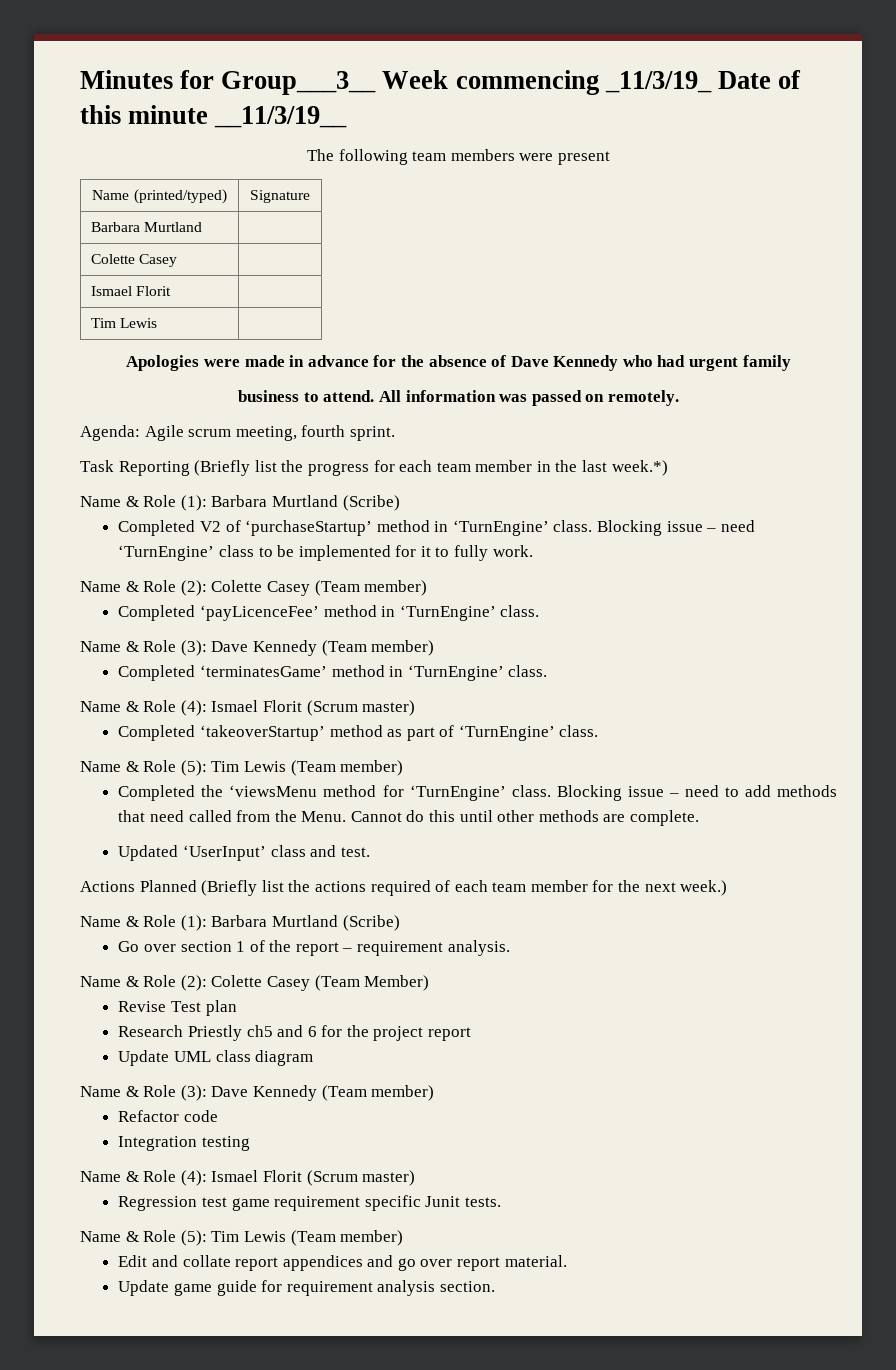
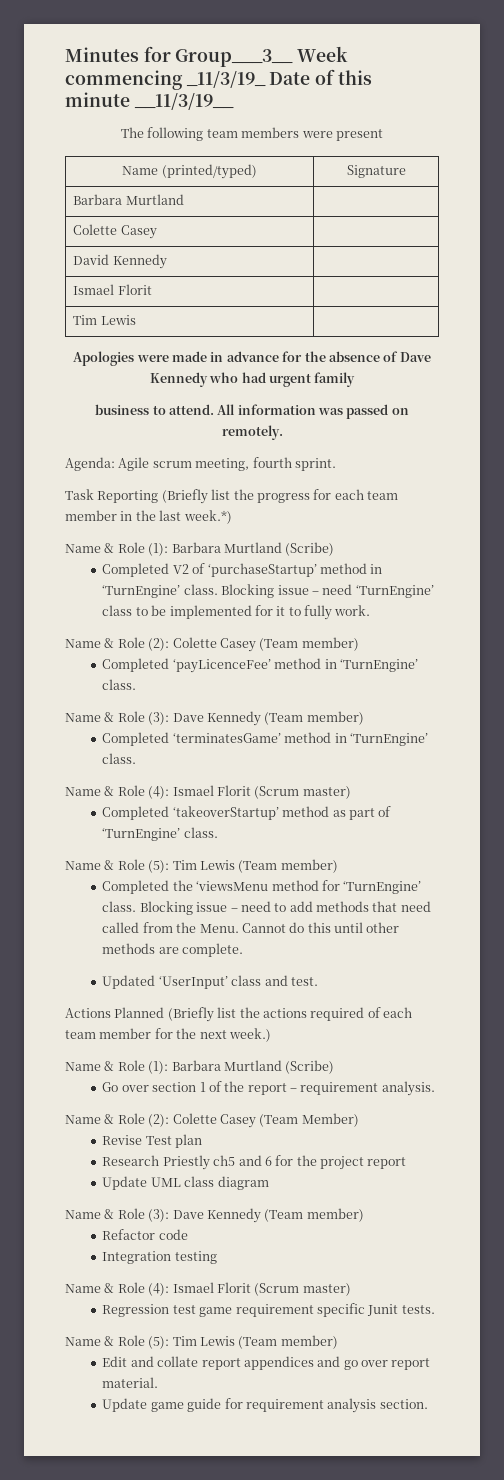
(178, 260) none -> [73,254,167,269] // David Kennedy |

